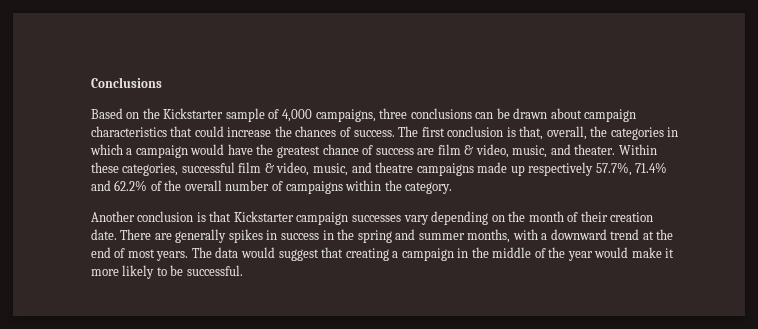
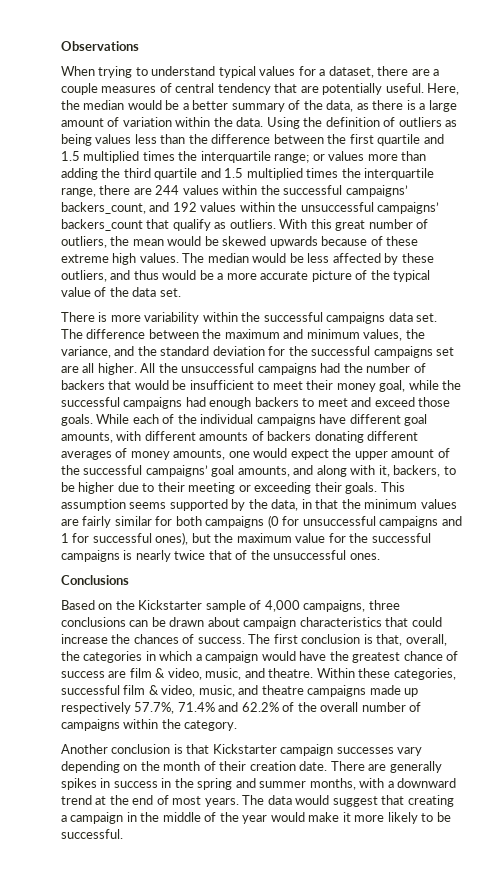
(90, 82) none -> [60,41,139,51] [60,66,440,78] [60,83,460,95] [60,100,457,112] [60,117,458,129] [60,134,444,146] [60,151,427,163] [60,168,435,180] [60,185,408,197] [60,202,440,214] [60,219,429,231] [60,236,419,248] [60,253,434,265] [60,270,431,282] [60,287,181,297] [60,312,438,324] [60,329,425,341] [60,346,455,358] [60,363,426,375] [60,380,462,392] [60,397,451,409] [60,414,428,426] [60,431,419,443] [60,448,450,460] [60,465,456,477] [60,482,405,494] [60,499,457,511] [60,515,462,528] [60,532,431,545] [60,550,380,562] Observations // When trying to understand typical values for a dataset, there are a couple measures of central tendency that are potentially useful. Here, the median would be a better summary of the data, as there is a large amount of variation within the data. Using the definition of outliers as being values less than the difference between the first quartile and 1.5 multiplied times the interquartile range; or values more than adding the third quartile and 1.5 multiplied times the interquartile range, there are 244 values within the successful campaigns’ backers_count, and 192 values within the unsuccessful campaigns’ backers_count that qualify as outliers. With this great number of outliers, the mean would be skewed upwards because of these extreme high values. The median would be less affected by these outliers, and thus would be a more accurate picture of the typical value of the data set. // There is more variability within the successful campaigns data set. The difference between the maximum and minimum values, the variance, and the standard deviation for the successful campaigns set are all higher. All the unsuccessful campaigns had the number of backers that would be insufficient to meet their money goal, while the successful campaigns had enough backers to meet and exceed those goals. While each of the individual campaigns have different goal amounts, with different amounts of backers donating different averages of money amounts, one would expect the upper amount of the successful campaigns’ goal amounts, and along with it, backers, to be higher due to their meeting or exceeding their goals. This assumption seems supported by the data, in that the minimum values are fairly similar for both campaigns (0 for unsuccessful campaigns and 1 for successful ones), but the maximum value for the successful campaigns is nearly twice that of the unsuccessful ones. //
[574,144,616,155] theater. -> [268,668,314,678] theatre.

